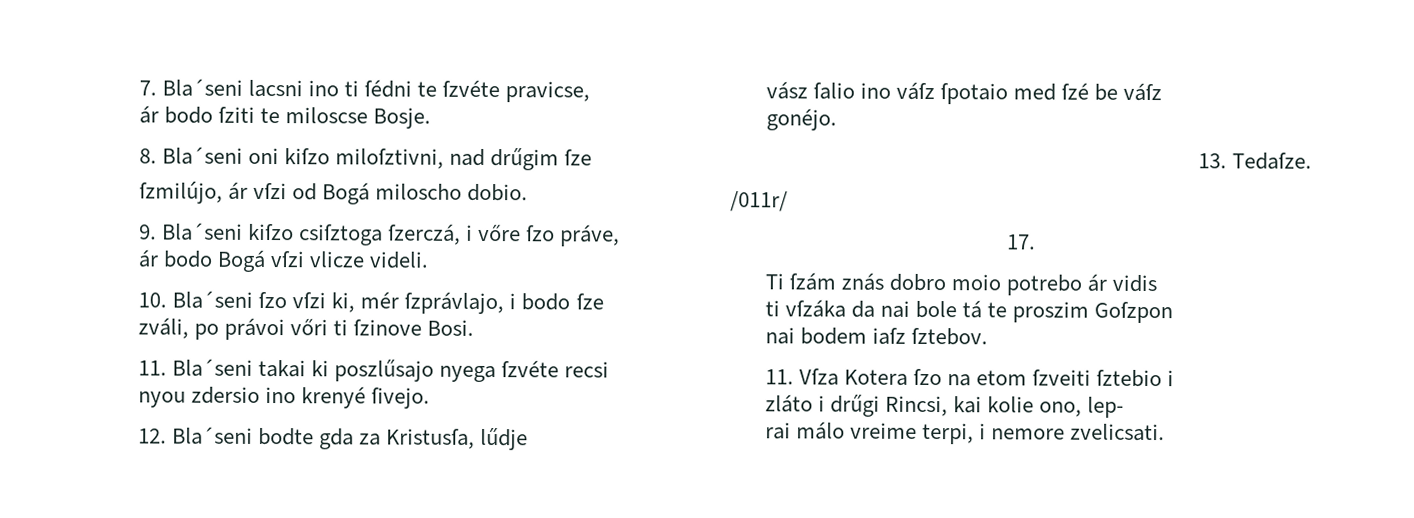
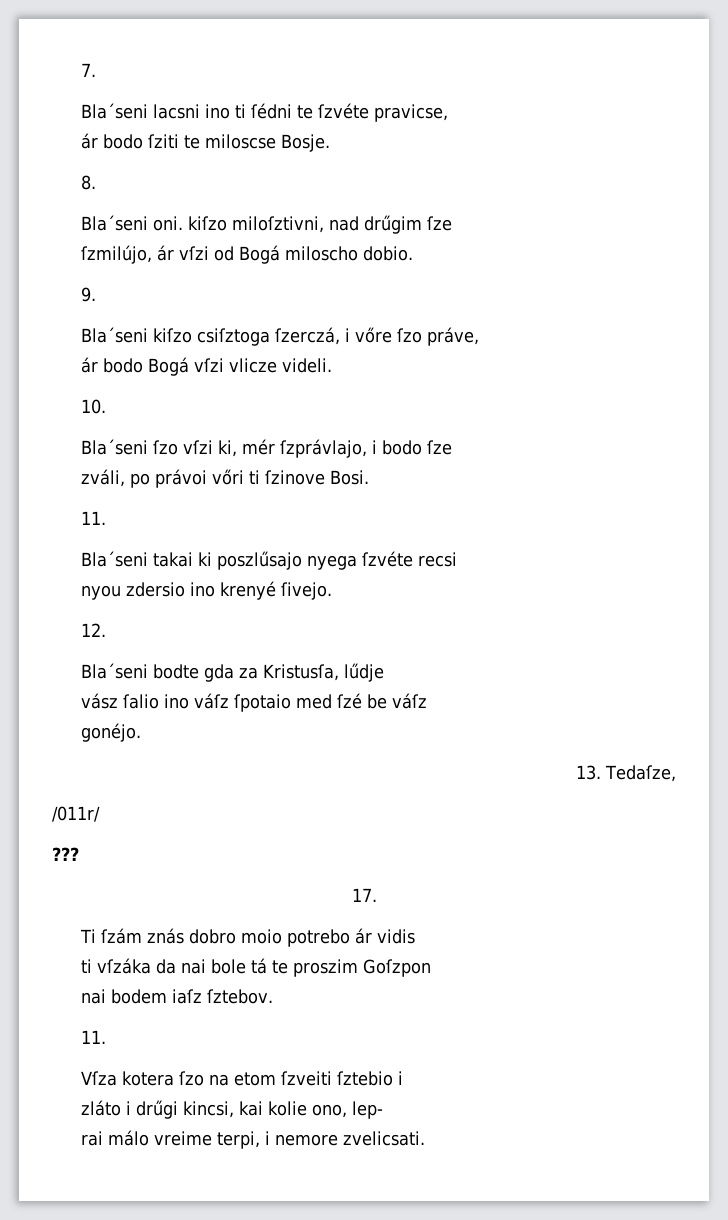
(157, 88) none -> (96, 70) //
[161,146,280,165] Bla´seni oni -> [80,215,183,231] // Bla´seni oni.
(157, 232) none -> (96, 294) //
(167, 300) none -> (106, 406) //
(167, 368) none -> (106, 518) //
(167, 436) none -> (106, 630) //
[1232,152,1312,170] Tedaſze. -> [605,765,677,782] Tedaſze,
(788, 201) none -> [52,847,79,861] // ???
[798,368,909,386] Vſza Kotera -> [80,1071,174,1086] // Vſza kotera
[885,395,949,417] Rincsi, -> [182,1101,234,1118] kincsi,

